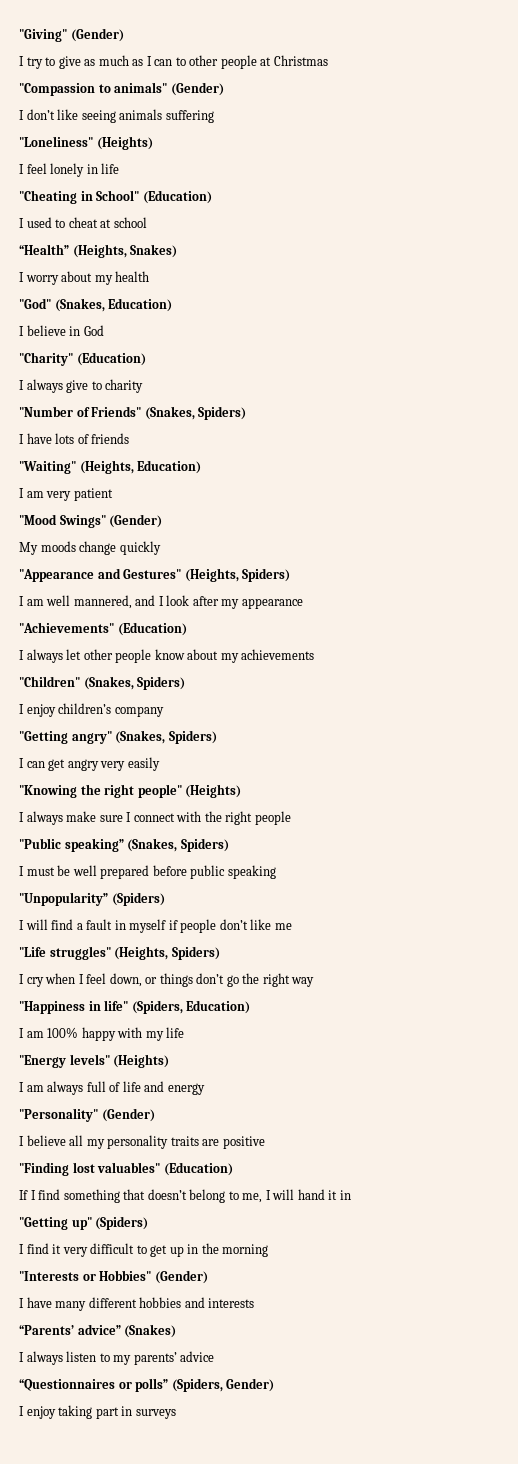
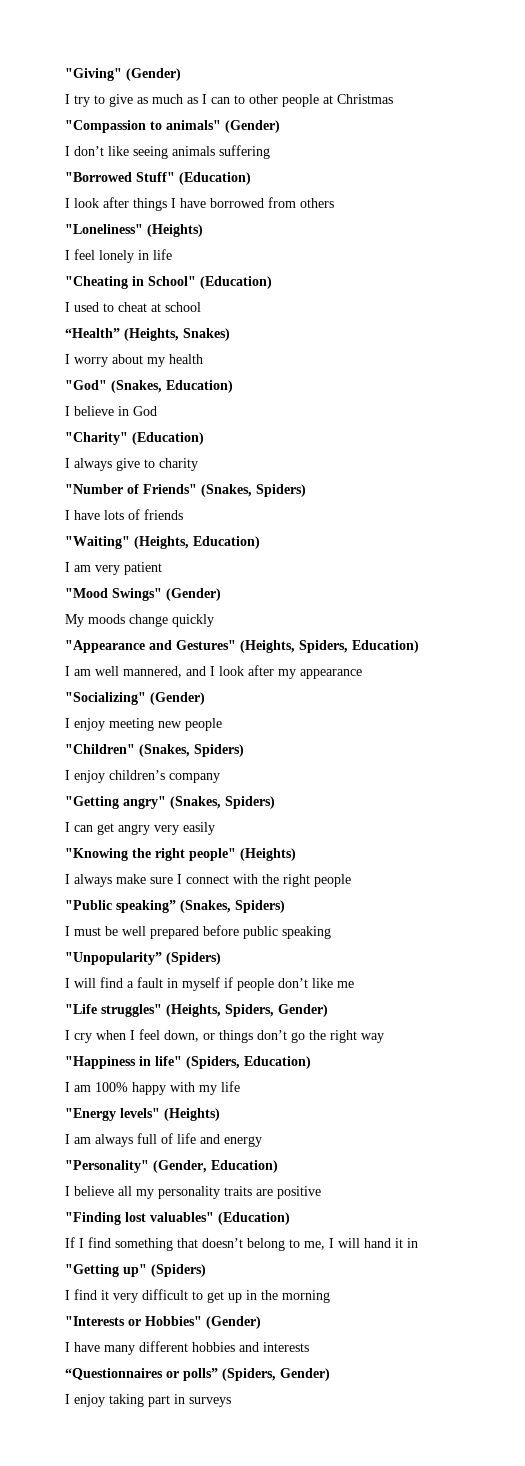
(214, 116) none -> [65,172,251,185] [65,197,334,211] // "Borrowed Stuff" (Education) // I look after things I have borrowed from others
[242,568,291,582] Spiders) -> [299,640,419,653] Spiders, Education)
[19,622,187,636] [19,649,315,663] "Achievements" (Education) // I always let other people know about my achievements -> [65,692,205,705] [65,718,222,731] "Socializing" (Gender) // I enjoy meeting new people
[171,946,220,960] Spiders) -> [225,1004,328,1017] Spiders, Gender)
[101,1108,155,1122] (Gender) -> [153,1160,278,1173] (Gender, Education)
[19,1324,177,1338] [19,1351,215,1365] // “Parents’ advice” (Snakes) // I always listen to my parents’ advice -> (309, 1347) none

